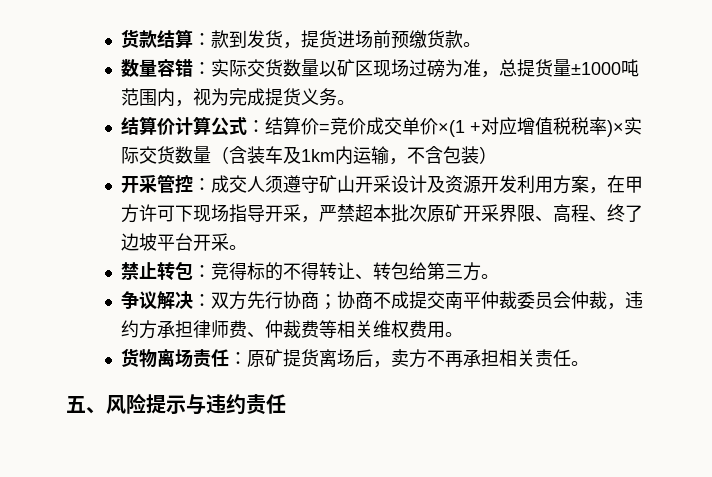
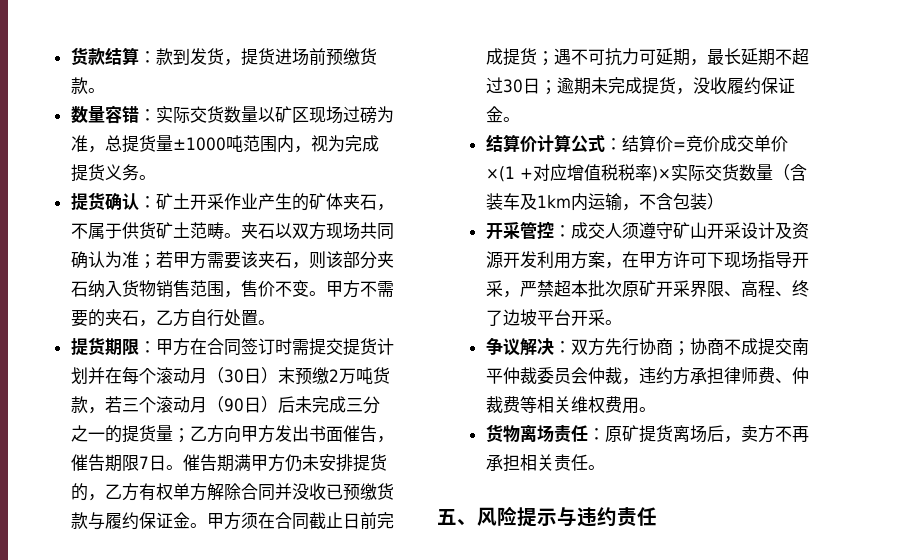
(355, 102) none -> [70,192,394,211] [70,222,394,240] [70,251,394,269] [70,280,394,298] [70,309,275,327] [70,337,394,356] [70,367,390,385] [70,396,380,414] [70,425,394,443] [70,454,387,472] [70,483,394,501] [70,512,394,530] [485,48,809,66] [485,77,795,95] [485,106,520,123] // 提货确认：矿土开采作业产生的矿体夹石，不属于供货矿土范畴。夹石以双方现场共同确认为准；若甲方需要该夹石，则该部分夹石纳入货物销售范围，售价不变。甲方不需要的夹石，乙方自行处置。 // 提货期限：甲方在合同签订时需提交提货计划并在每个滚动月（30日）末预缴2万吨货款，若三个滚动月（90日）后未完成三分之一的提货量；乙方向甲方发出书面催告，催告期限7日。催告期满甲方仍未安排提货的，乙方有权单方解除合同并没收已预缴货款与履约保证金。甲方须在合同截止日前完成提货；遇不可抗力可延期，最长延期不超过30日；逾期未完成提货，没收履约保证金。
[120,261,499,281] // 禁止转包：竞得标的不得转让、转包给第三方。 -> (622, 322) none

